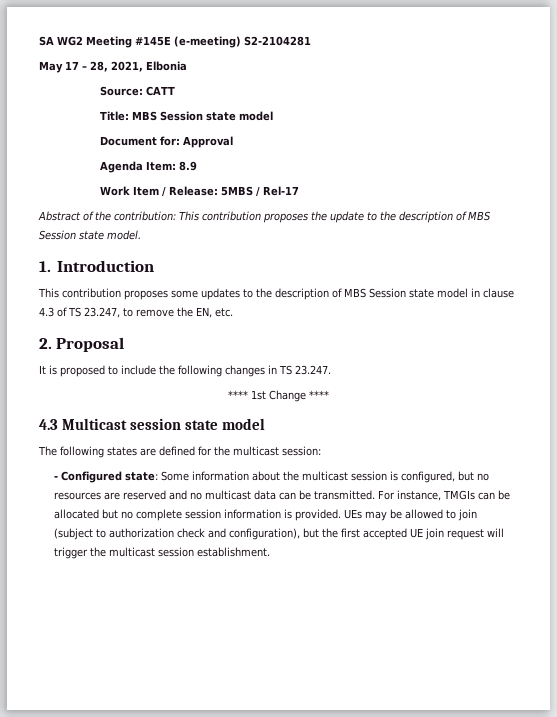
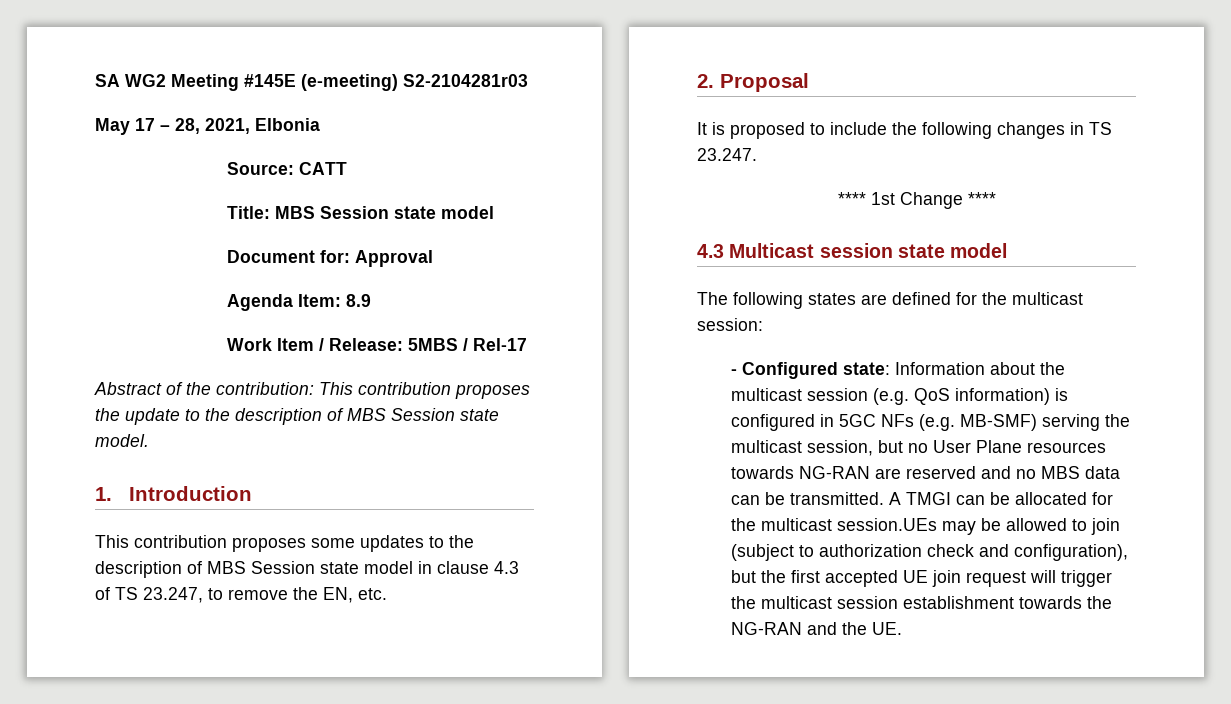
[244,36,311,46] S2-2104281 -> [403,74,528,87] S2-2104281r03
[161,471,250,481] Some information -> [894,362,985,375] Information
[390,471,490,483] [54,492,102,500] is configured, but no resources -> [872,388,1068,405] [730,414,1130,431] [730,440,1106,456] [730,466,870,479] (e.g. QoS information) is configured in 5GC NFs (e.g. MB-SMF) serving the multicast session, but no User Plane resources towards NG-RAN
[205,490,252,500] multicast -> [1040,466,1080,479] MBS
[378,490,511,501] [54,509,363,521] For instance, TMGIs can be allocated but no complete session information is provided. UEs -> [888,492,1113,505] [730,518,937,531] A TMGI can be allocated for the multicast session.UEs
[197,547,271,557] establishment. -> [902,596,1112,609] [730,622,902,635] establishment towards the NG-RAN and the UE.

